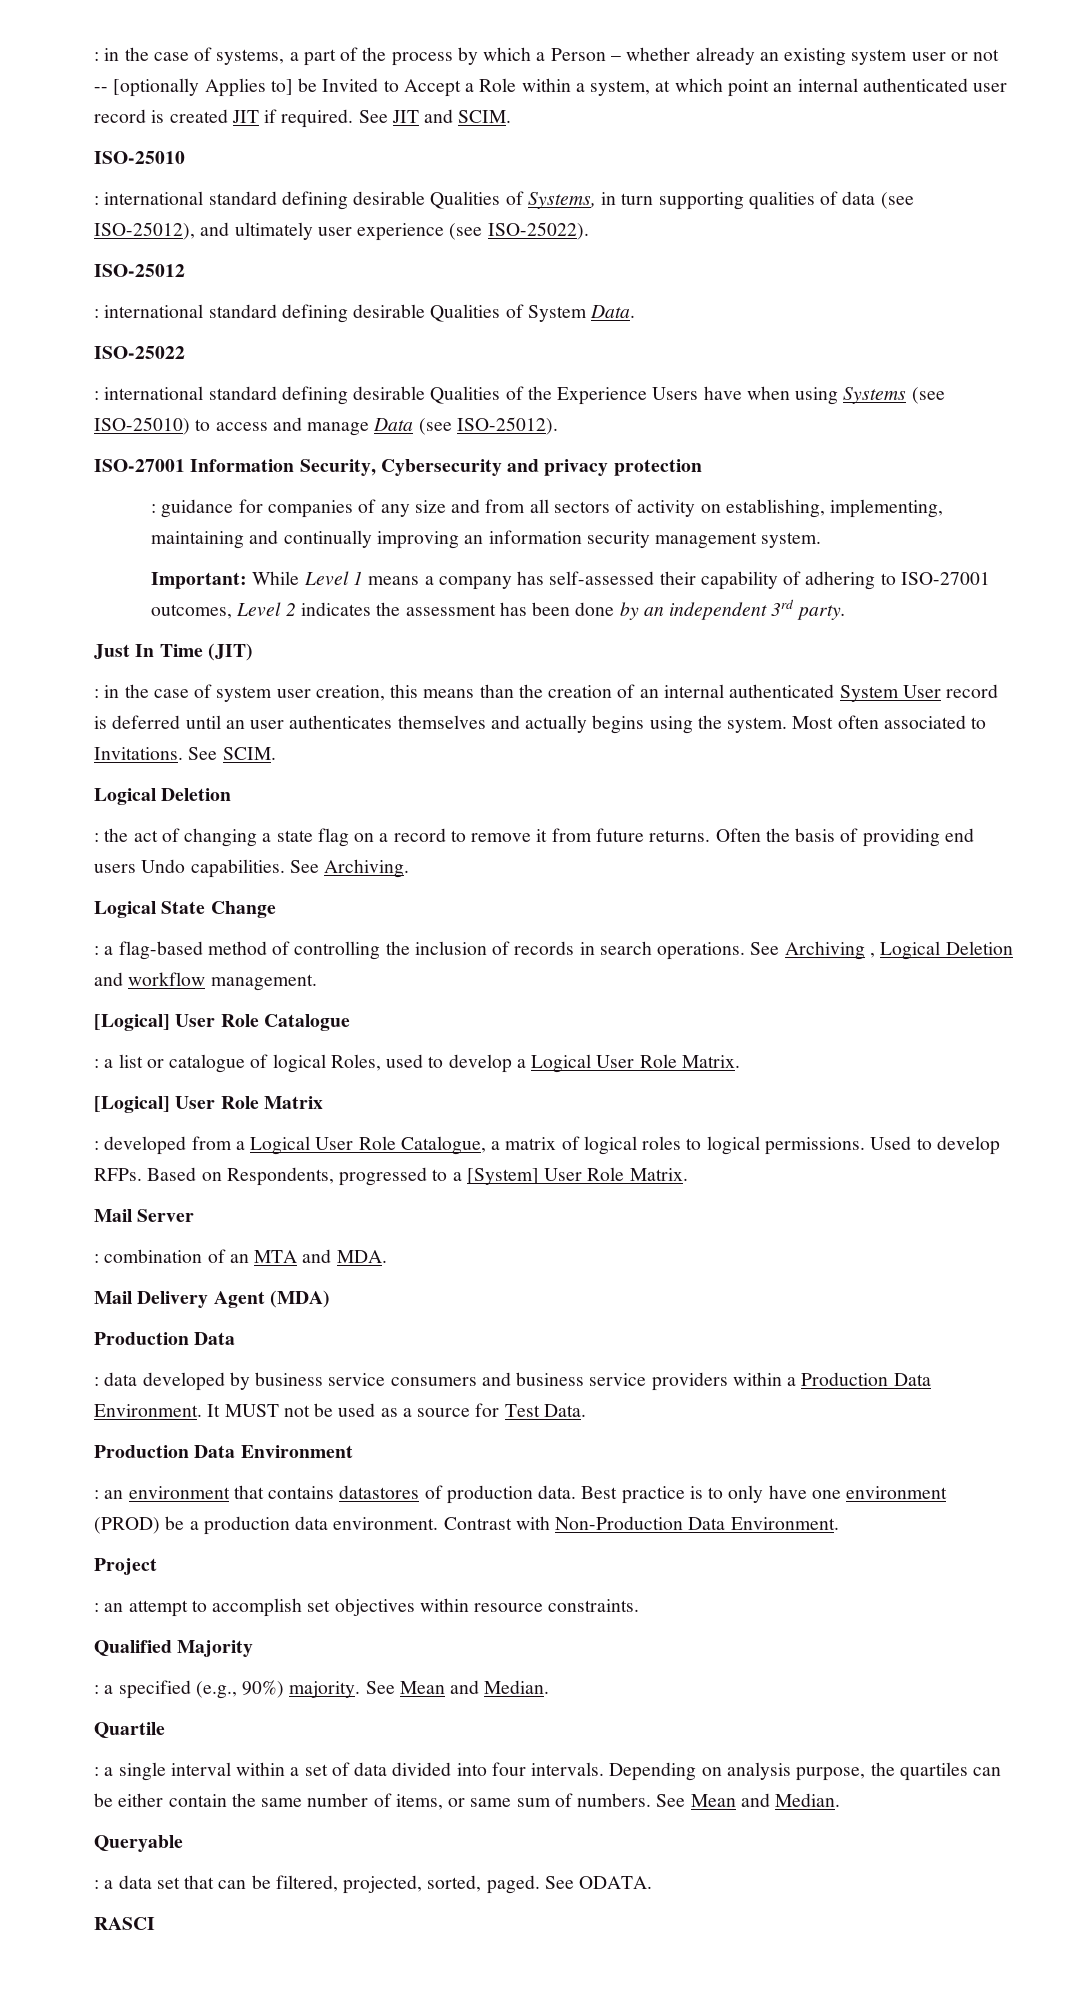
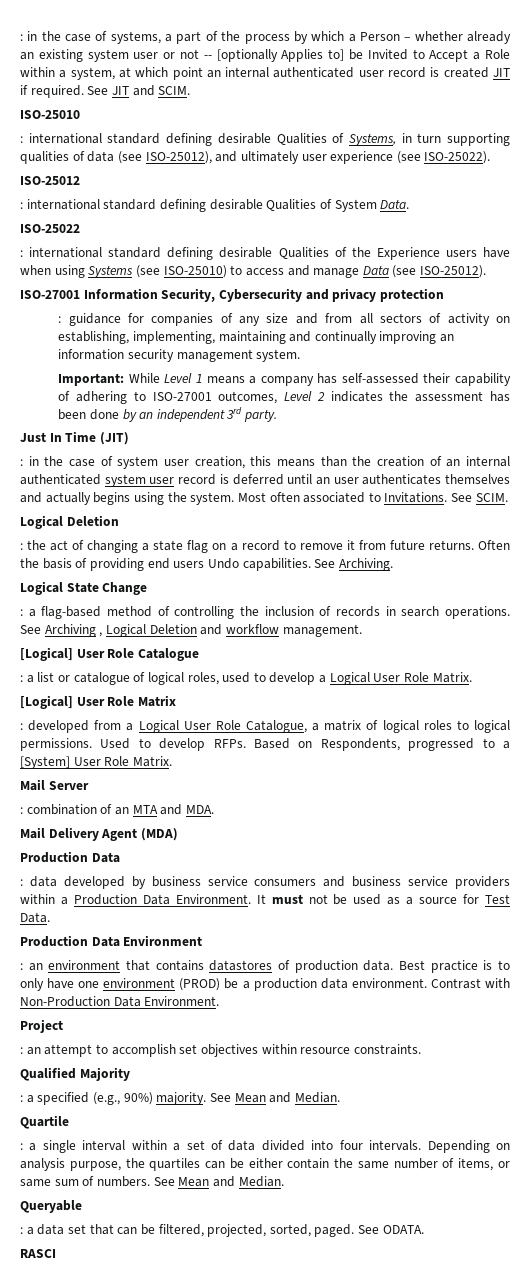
[652,387,699,400] Users -> [445,250,477,257] users
[839,685,941,702] System User -> [104,474,175,487] system user
[330,1054,381,1071] Roles, -> [187,672,219,685] roles,
[224,1404,279,1417] MUST -> [271,894,303,904] must

